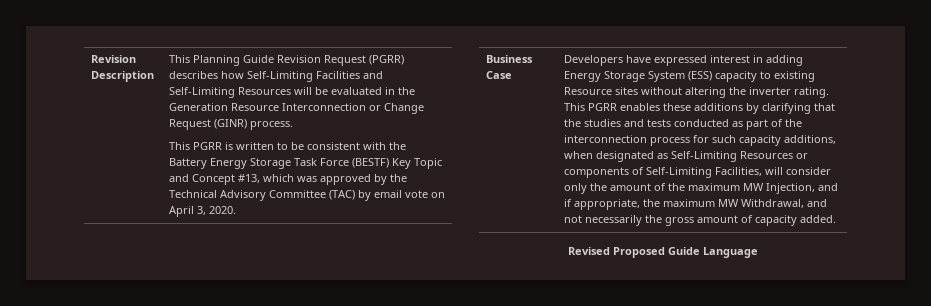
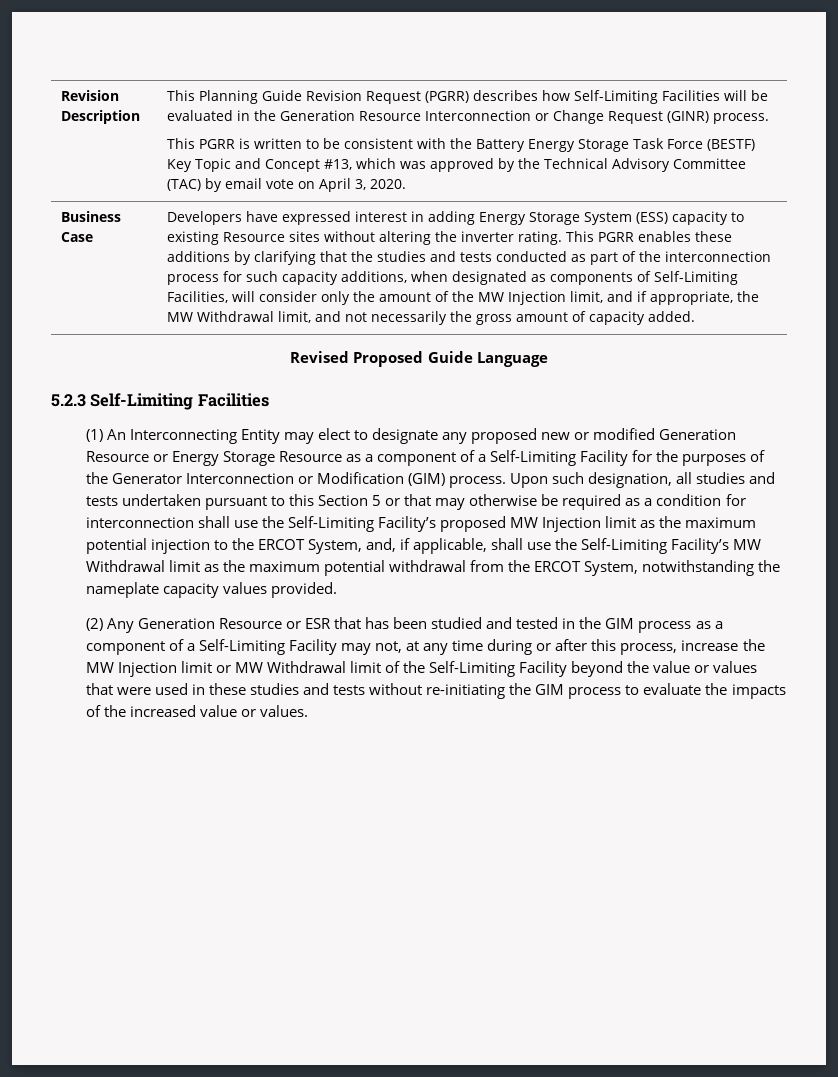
[362,71,383,79] [168,87,291,98] and Self-Limiting Resources -> (721, 95) none
[670,151,808,162] Self-Limiting Resources or -> (547, 278) none
[687,183,815,194] maximum MW Injection, -> [478,291,604,305] MW Injection limit,
[662,199,804,208] maximum MW Withdrawal, -> [167,311,312,323] MW Withdrawal limit,
(758, 252) none -> [51,393,269,410] [85,428,737,444] [85,450,766,466] [85,472,776,488] [85,494,746,510] [85,516,757,532] [85,538,762,554] [85,560,781,576] [85,582,337,598] [85,617,723,633] [85,639,765,655] [85,661,758,677] [85,683,786,699] [85,705,308,717] // 5.2.3 Self-Limiting Facilities // (1) An Interconnecting Entity may elect to designate any proposed new or modified Generation Resource or Energy Storage Resource as a component of a Self-Limiting Facility for the purposes of the Generator Interconnection or Modification (GIM) process. Upon such designation, all studies and tests undertaken pursuant to this Section 5 or that may otherwise be required as a condition for interconnection shall use the Self-Limiting Facility’s proposed MW Injection limit as the maximum potential injection to the ERCOT System, and, if applicable, shall use the Self-Limiting Facility’s MW Withdrawal limit as the maximum potential withdrawal from the ERCOT System, notwithstanding the nameplate capacity values provided. // (2) Any Generation Resource or ESR that has been studied and tested in the GIM process as a component of a Self-Limiting Facility may not, at any time during or after this process, increase the MW Injection limit or MW Withdrawal limit of the Self-Limiting Facility beyond the value or values that were used in these studies and tests without re-initiating the GIM process to evaluate the impacts of the increased value or values.

